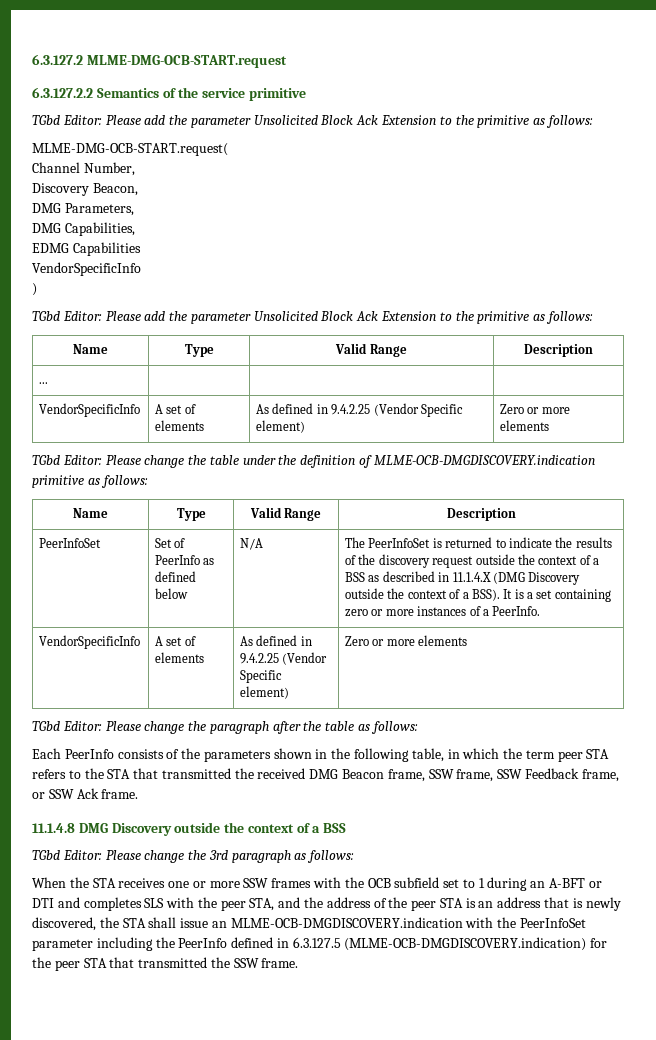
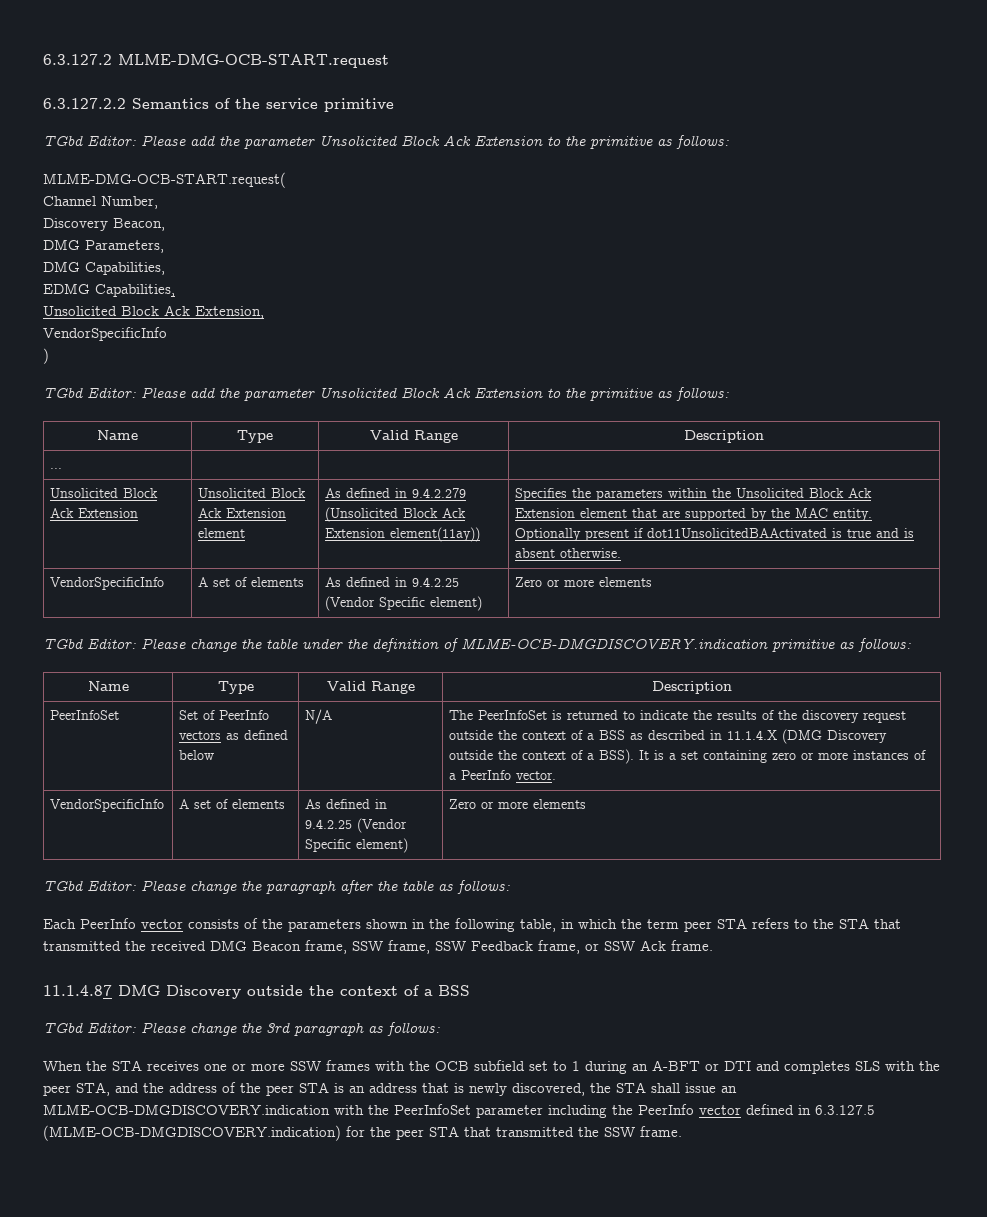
[72,242,141,256] Capabilities -> [95,284,175,297] [43,305,264,319] Capabilities, // Unsolicited Block Ack Extension,
(49, 383) none -> [50,488,159,498] [50,508,139,518] [198,488,307,498] [198,508,287,518] [198,528,246,538] [325,488,467,498] [325,507,467,522] [325,527,481,542] [515,488,873,501] [515,508,873,521] [515,528,915,541] [515,548,622,558] // Unsolicited Block Ack Extension | Unsolicited Block Ack Extension element | As defined in 9.4.2.279 (Unsolicited Block Ack Extension element(11ay)) | Specifies the parameters within the Unsolicited Block Ack Extension element that are supported by the MAC entity. Optionally present if dot11UnsolicitedBAActivated is true and is absent otherwise.
(201, 560) none -> [179,731,222,740] vectors
[492,606,541,616] PeerInfo. -> [461,770,557,780] PeerInfo vector.
(114, 754) none -> [141,919,183,929] vector
[32,823,75,833] 11.1.4.8 -> [43,985,112,996] 11.1.4.87
(228, 943) none -> [699,1105,741,1115] vector

